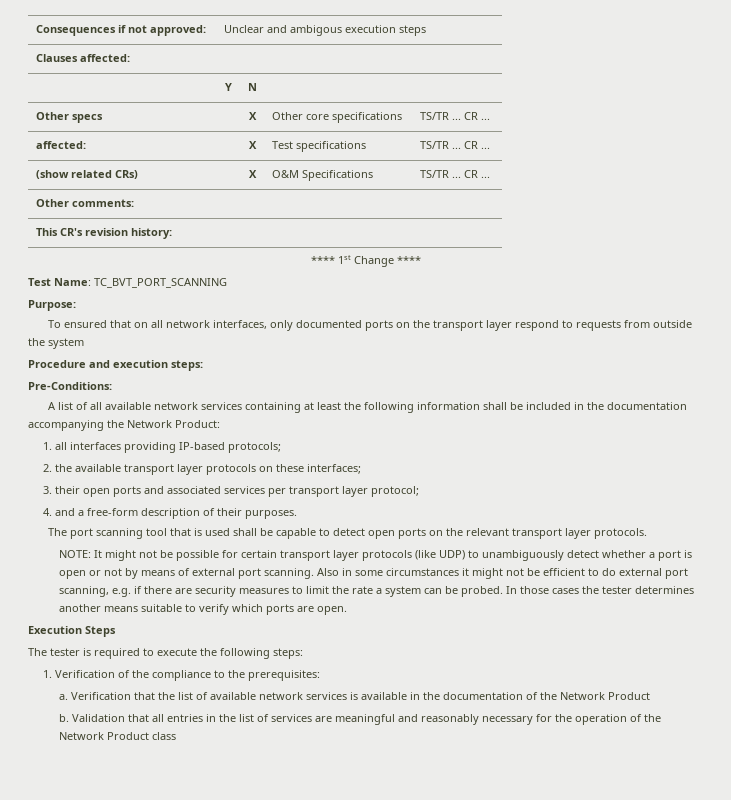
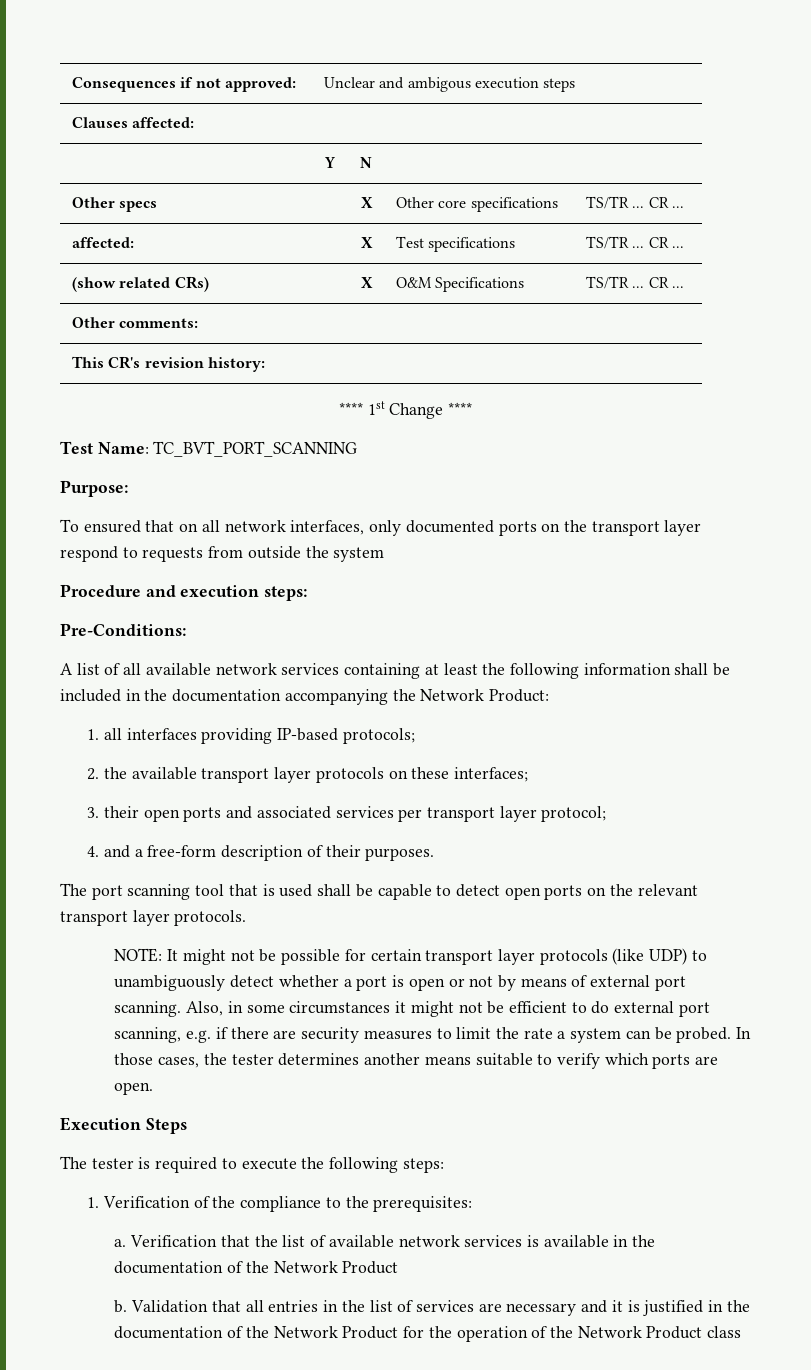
[316,568,339,576] Also -> [186,1001,224,1016] Also,
[551,588,579,594] cases -> [158,1057,200,1068] cases,
[334,714,533,725] meaningful and reasonably necessary -> [506,1300,750,1316] [114,1326,399,1339] necessary and it is justified in the documentation of the Network Product

